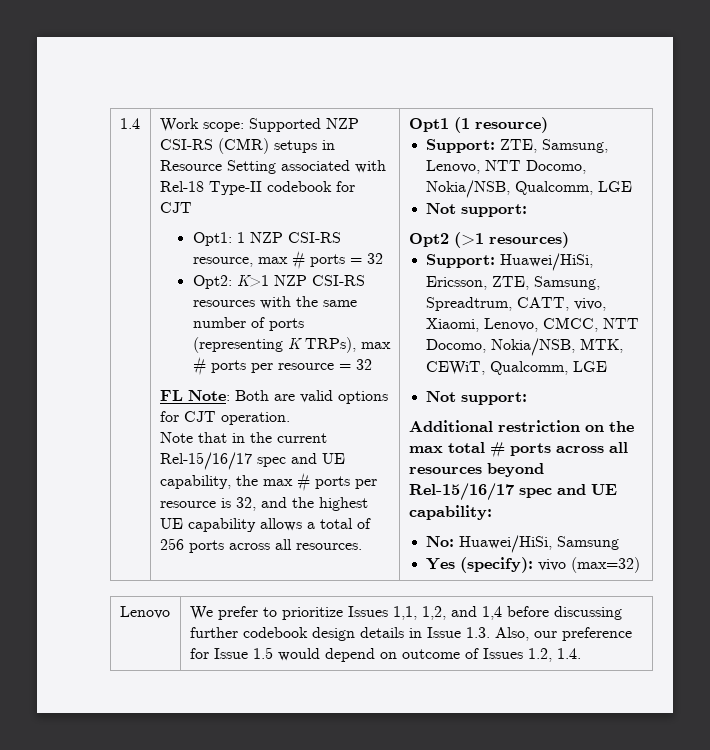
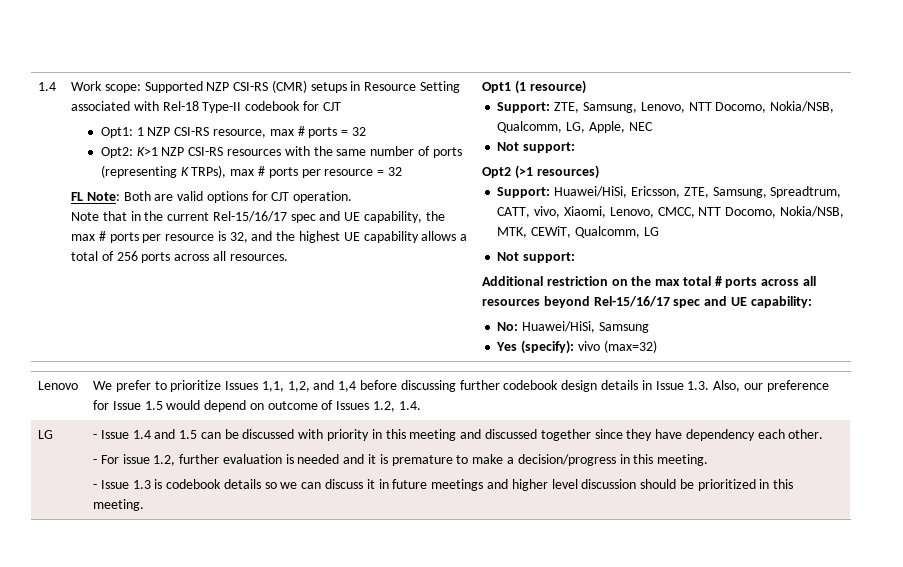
[598,181,633,192] LGE -> [566,121,653,133] LG, Apple, NEC
[573,361,608,372] LGE -> [643,227,659,236] LG
(581, 653) none -> [38,430,54,439] [93,429,824,441] [93,454,709,466] [93,479,794,491] [93,499,145,511] // LG | - Issue 1.4 and 1.5 can be discussed with priority in this meeting and discussed together since they have dependency each other. // - For issue 1.2, further evaluation is needed and it is premature to make a decision/progress in this meeting. // - Issue 1.3 is codebook details so we can discuss it in future meetings and higher level discussion should be prioritized in this meeting.

